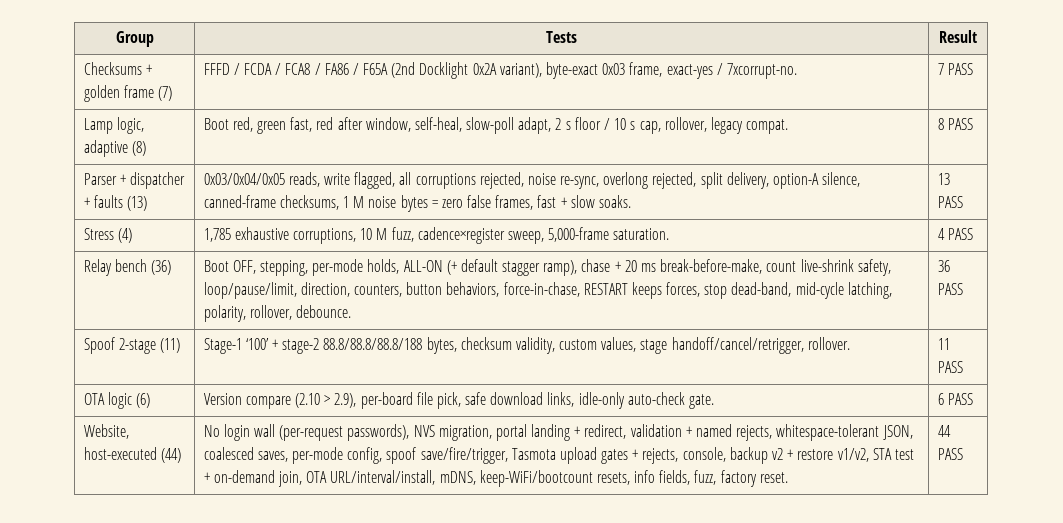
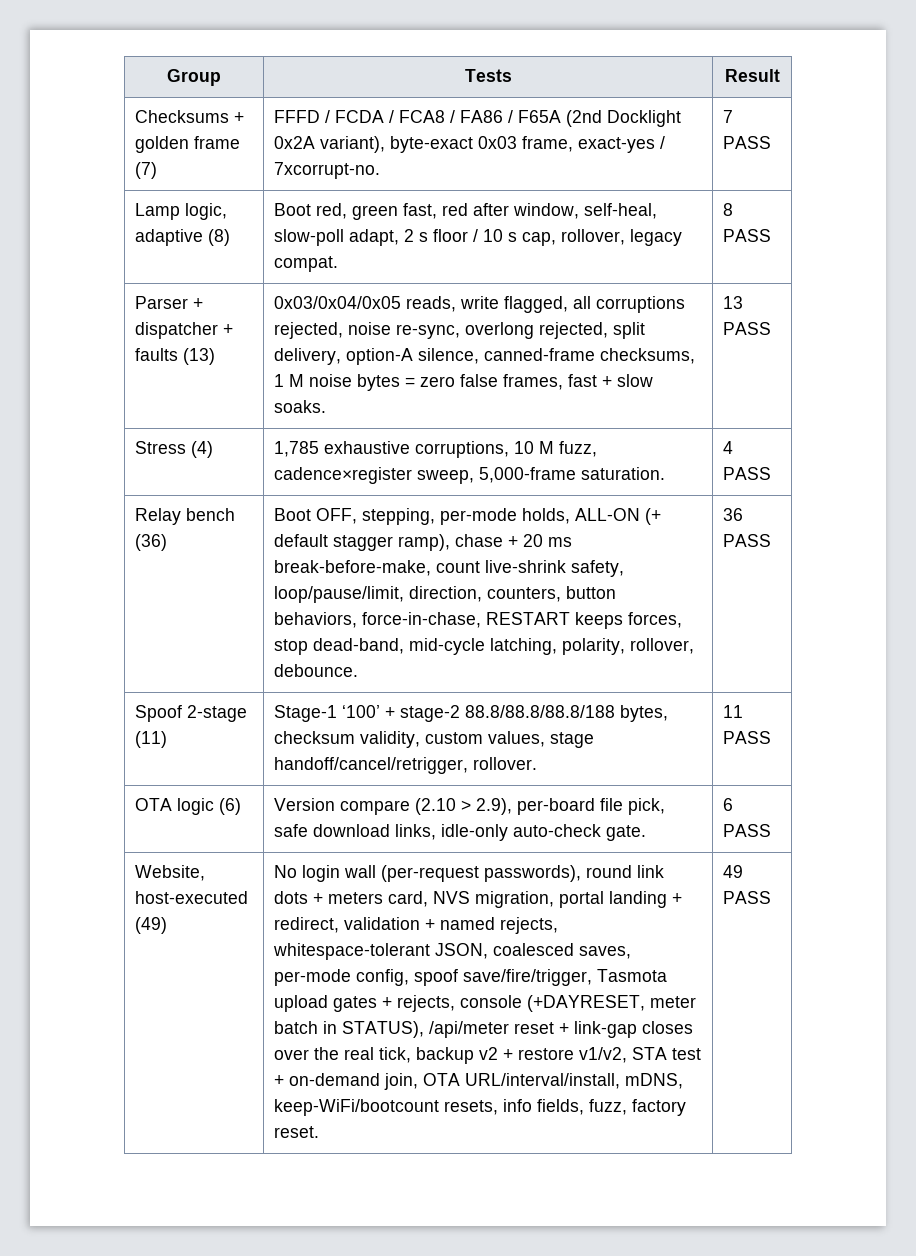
[160,448,181,463] (44) -> [135,917,168,934] (49)
(410, 432) none -> [586,865,665,878] [274,891,429,907] round link dots + meters card,
[682,447,726,462] console, -> [460,995,697,1012] [274,1021,694,1038] [274,1047,412,1063] console (+DAYRESET, meter batch in STATUS), /api/meter reset + link-gap closes over the real tick,
[937,425,951,437] 44 -> [723,865,744,878] 49

